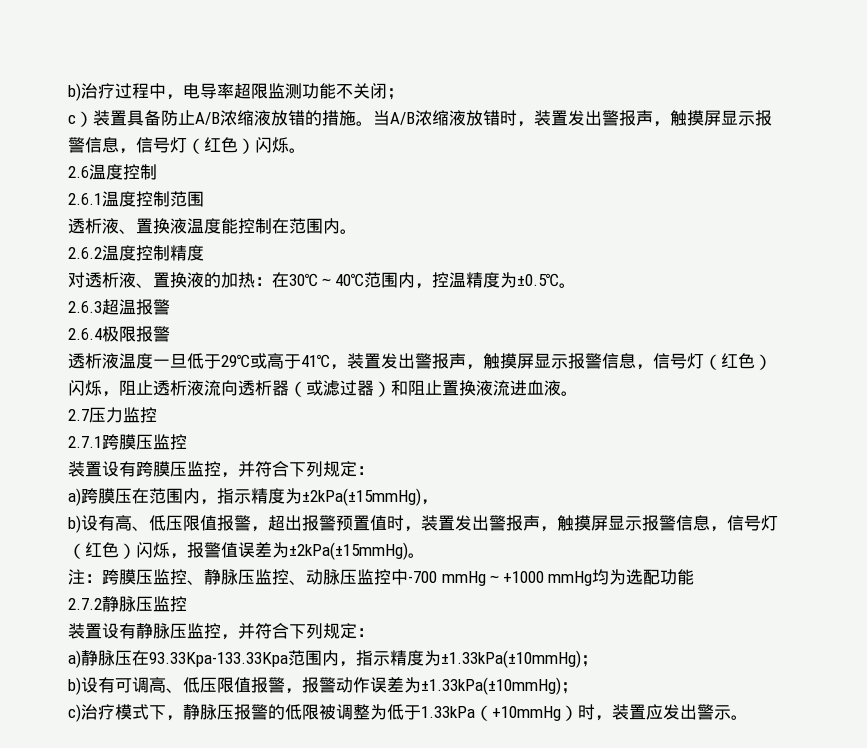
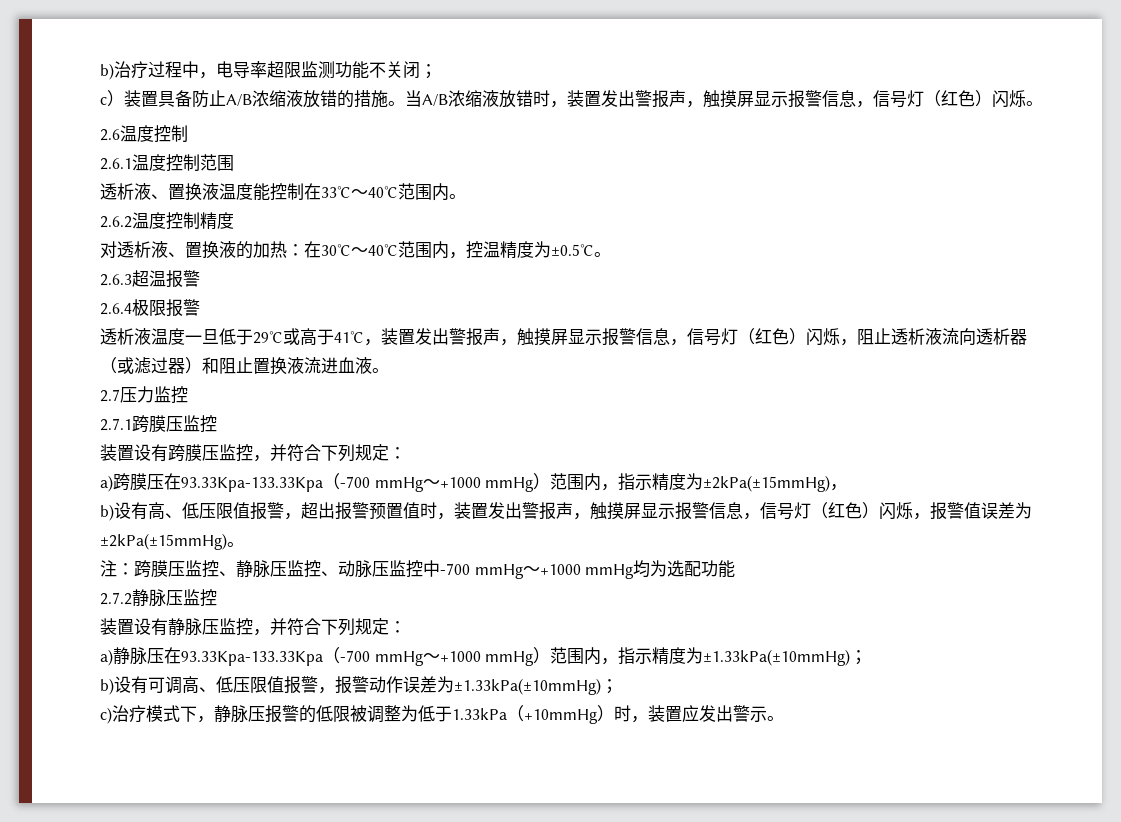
(289, 226) none -> [321,186,398,198] 33℃～40℃
(149, 496) none -> [181,473,551,492] 93.33Kpa-133.33Kpa（-700 mmHg～+1000 mmHg）
(288, 659) none -> [323,647,551,666] （-700 mmHg～+1000 mmHg）

